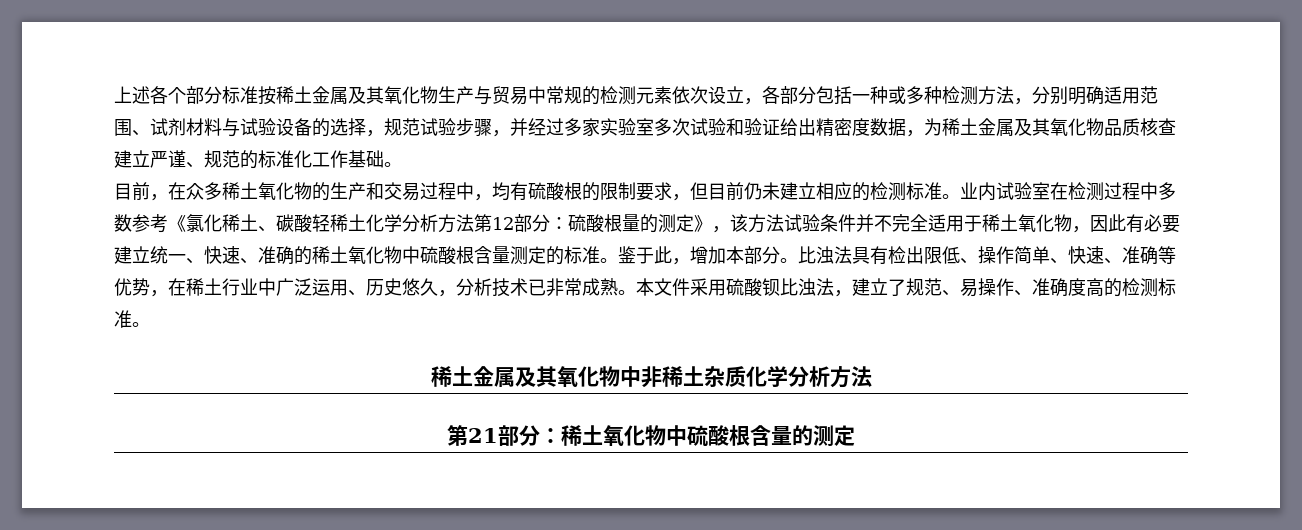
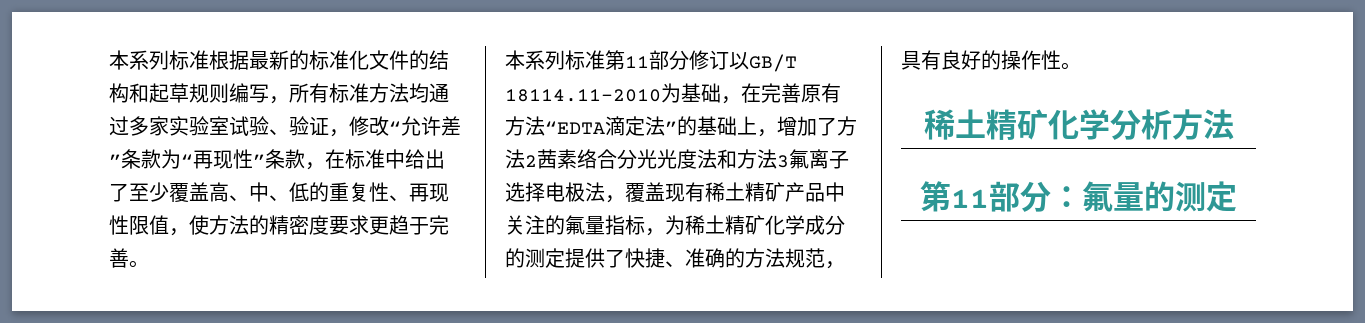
[114,86,1158,105] [114,118,1176,137] [114,150,402,169] [114,182,1176,201] [114,214,1180,233] [114,246,1176,265] [114,278,1176,297] [114,310,150,328] [430,366,872,388] [447,425,771,446] 上述各个部分标准按稀土金属及其氧化物生产与贸易中常规的检测元素依次设立，各部分包括一种或多种检测方法，分别明确适用范围、试剂材料与试验设备的选择，规范试验步骤，并经过多家实验室多次试验和验证给出精密度数据，为稀土金属及其氧化物品质核查建立严谨、规范的标准化工作基础。 // 目前，在众多稀土氧化物的生产和交易过程中，均有硫酸根的限制要求，但目前仍未建立相应的检测标准。业内试验室在检测过程中多数参考《氯化稀土、碳酸轻稀土化学分析方法第12部分：硫酸根量的测定》，该方法试验条件并不完全适用于稀土氧化物，因此有必要建立统一、快速、准确的稀土氧化物中硫酸根含量测定的标准。鉴于此，增加本部分。比浊法具有检出限低、操作简单、快速、准确等优势，在稀土行业中广泛运用、历史悠久，分析技术已非常成熟。本文件采用硫酸钡比浊法，建立了规范、易操作、准确度高的检测标准。 // 稀土金属及其氧化物中非稀土杂质化学分析方法 // 第21部分：稀土氧化物中硫酸根含 -> [109,50,449,70] [109,83,449,104] [109,116,461,137] [109,149,445,170] [109,182,449,202] [109,215,449,236] [109,248,149,268] [505,50,797,72] [505,83,841,104] [505,116,857,137] [505,149,849,169] [505,182,845,203] [505,215,845,236] [505,248,845,269] [901,50,1081,70] [923,109,1234,140] [920,181,1113,212] 本系列标准根据最新的标准化文件的结构和起草规则编写，所有标准方法均通过多家实验室试验、验证，修改“允许差”条款为“再现性”条款，在标准中给出了至少覆盖高、中、低的重复性、再现性限值，使方法的精密度要求更趋于完善。 // 本系列标准第11部分修订以GB/T 18114.11-2010为基础，在完善原有方法“EDTA滴定法”的基础上，增加了方法2茜素络合分光光度法和方法3氟离子选择电极法，覆盖现有稀土精矿产品中关注的氟量指标，为稀土精矿化学成分的测定提供了快捷、准确的方法规范，具有良好的操作性。 // 稀土精矿化学分析方法 // 第11部分：氟

